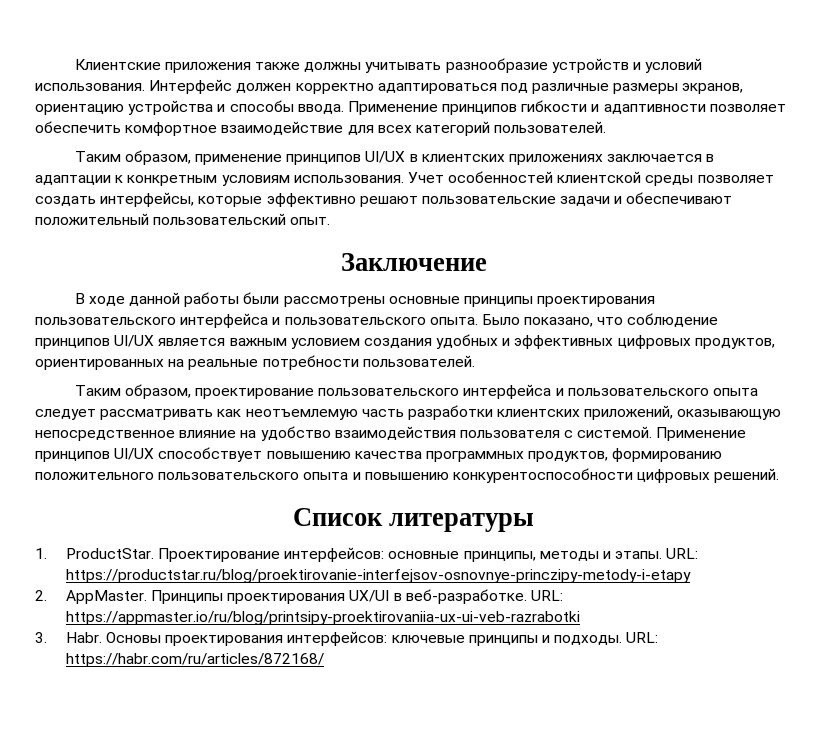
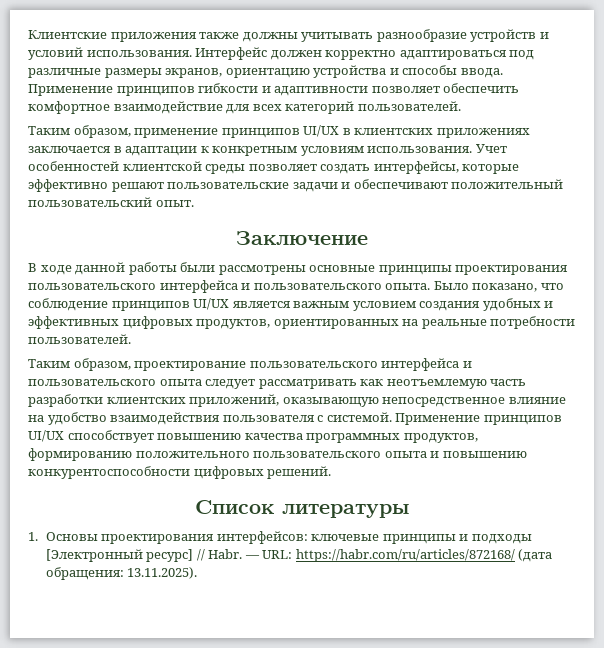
[65,547,699,562] [65,569,691,583] [35,589,564,604] [65,611,580,625] [35,632,102,643] ProductStar. Проектирование интерфейсов: основные принципы, методы и этапы. URL: https://productstar.ru/blog/proektirovanie-interfejsov-osnovnye-princzipy-metody-i-etapy // 2. AppMaster. Принципы проектирования UX/UI в веб-разработке. URL: https://appmaster.io/ru/blog/printsipy-proektirovaniia-ux-ui-veb-razrabotki // 3. Habr. -> (38, 536) none
[554,632,659,645] [65,653,324,667] подходы. URL: https://habr.com/ru/articles/872168/ -> [471,534,532,544] [45,549,553,562] [45,567,198,580] подходы [Электронный ресурс] // Habr. — URL: https://habr.com/ru/articles/872168/ (дата обращения: 13.11.2025).

